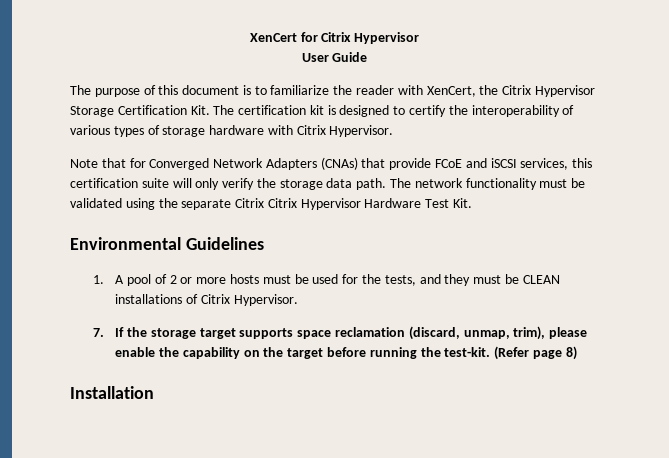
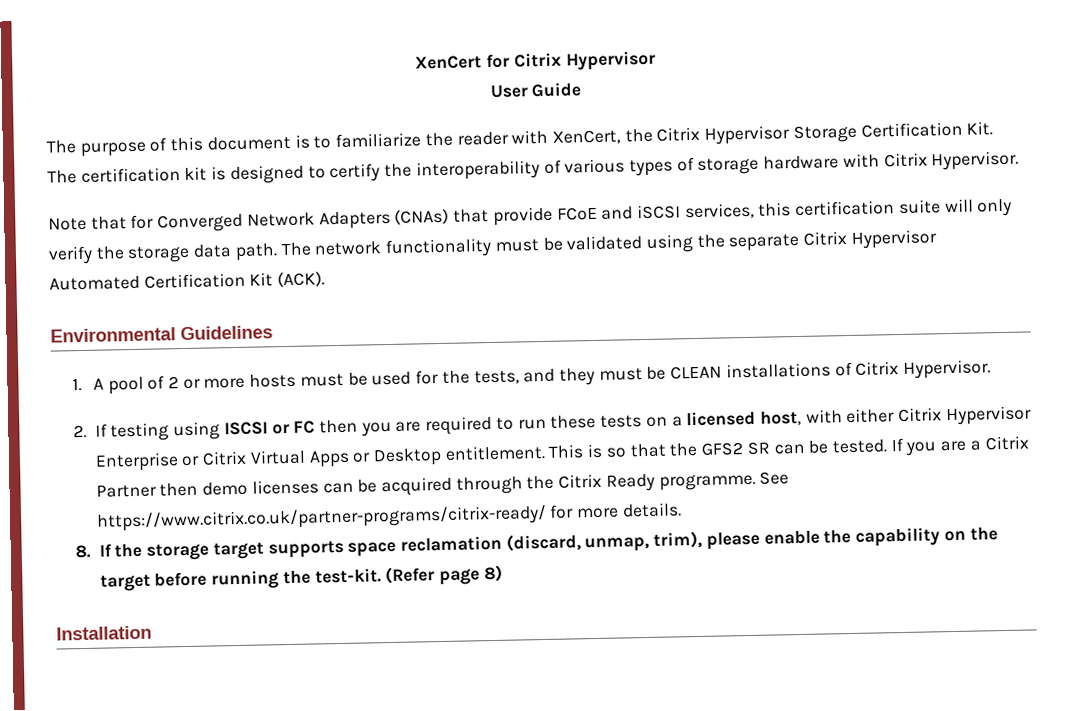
[267,198,473,210] Citrix Hypervisor Hardware Test Kit. -> [850,229,937,249] [49,271,326,291] Hypervisor Automated Certification Kit (ACK).
[92,328,104,337] 7. -> [72,405,1032,442] [94,435,1029,472] [95,471,790,498] [96,502,682,532] [74,544,91,559] 2. If testing using ISCSI or FC then you are required to run these tests on a licensed host, with either Citrix Hypervisor Enterprise or Citrix Virtual Apps or Desktop entitlement. This is so that the GFS2 SR can be tested. If you are a Citrix Partner then demo licenses can be acquired through the Citrix Ready programme. See https://www.citrix.co.uk/partner-programs/citrix-ready/ for more details. // 8.

